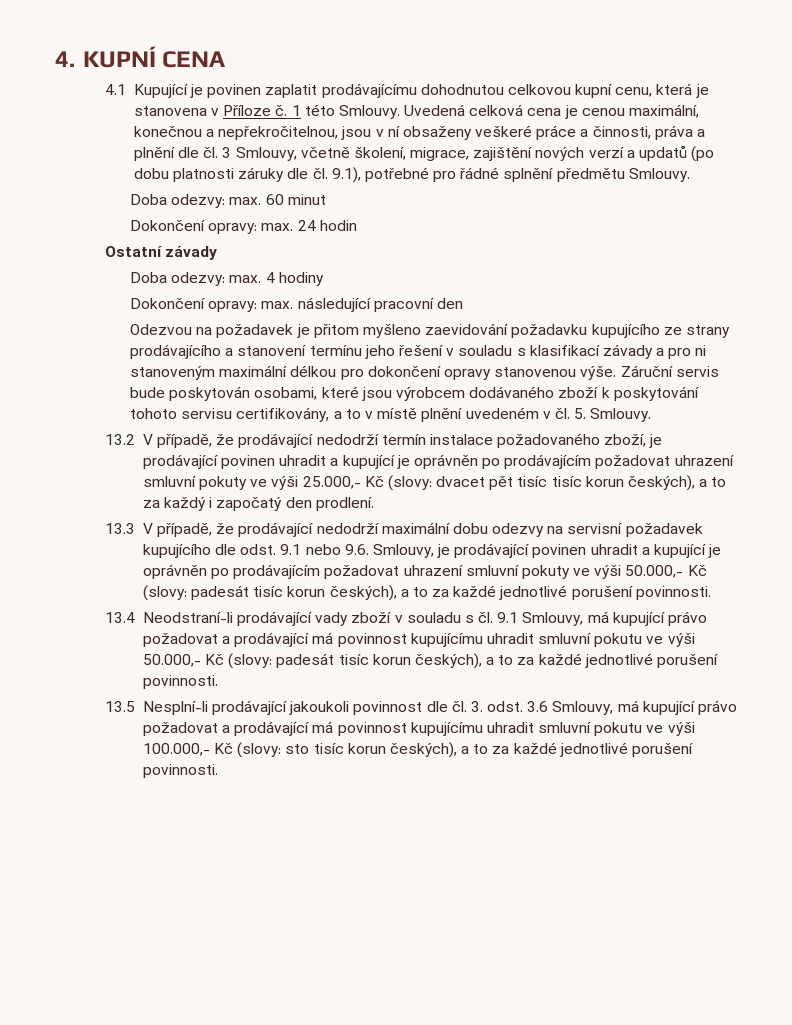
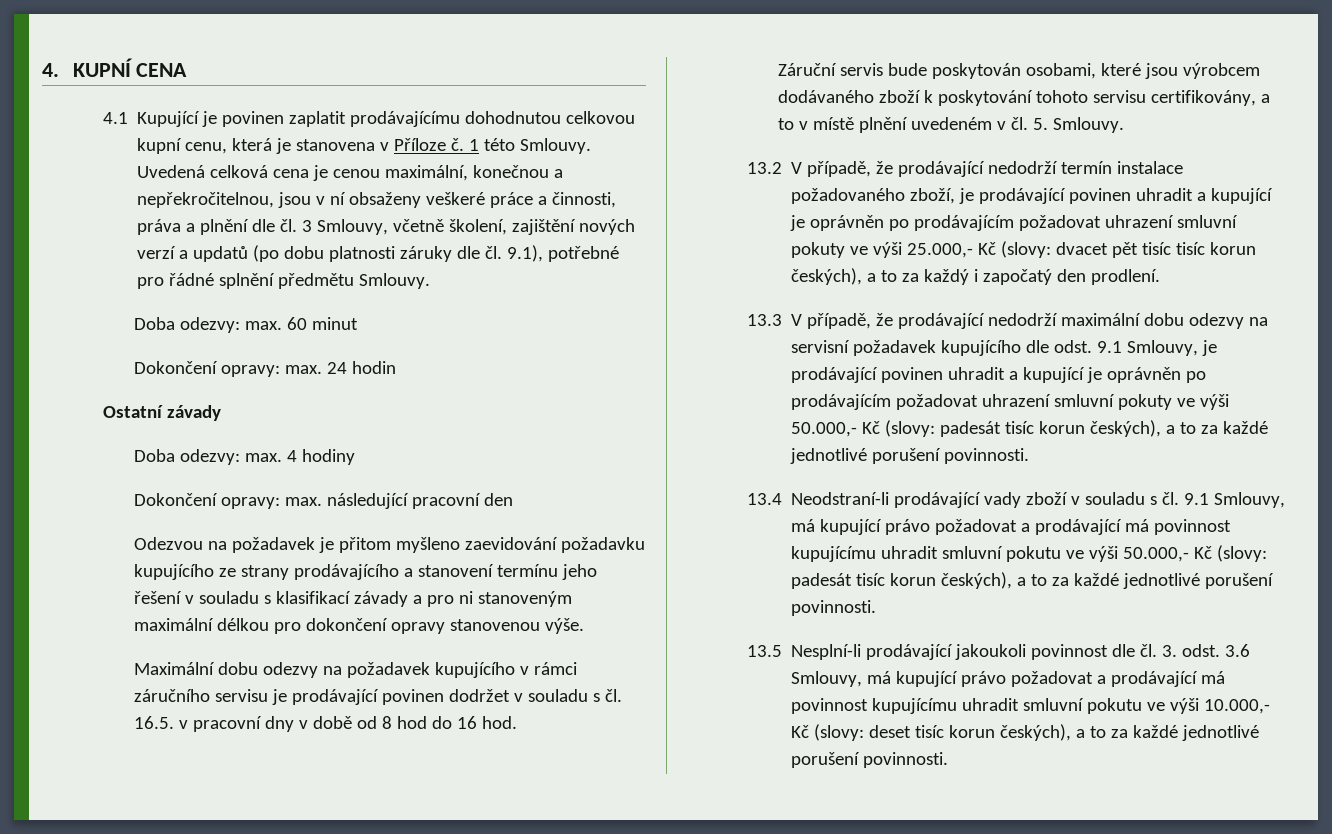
[410,147,470,161] migrace, -> (508, 227) none
(617, 373) none -> [133,662,577,678] [133,689,622,705] [133,716,517,732] // Maximální dobu odezvy na požadavek kupujícího v rámci záručního servisu je prodávající povinen dodržet v souladu s čl. 16.5. v pracovní dny v době od 8 hod do 16 hod. //
[305,544,369,555] nebo 9.6. -> (1123, 347) none
[142,742,310,758] 100.000,- Kč (slovy: sto -> [1204,699,1271,714] [791,724,912,741] 10.000,- Kč (slovy: deset

